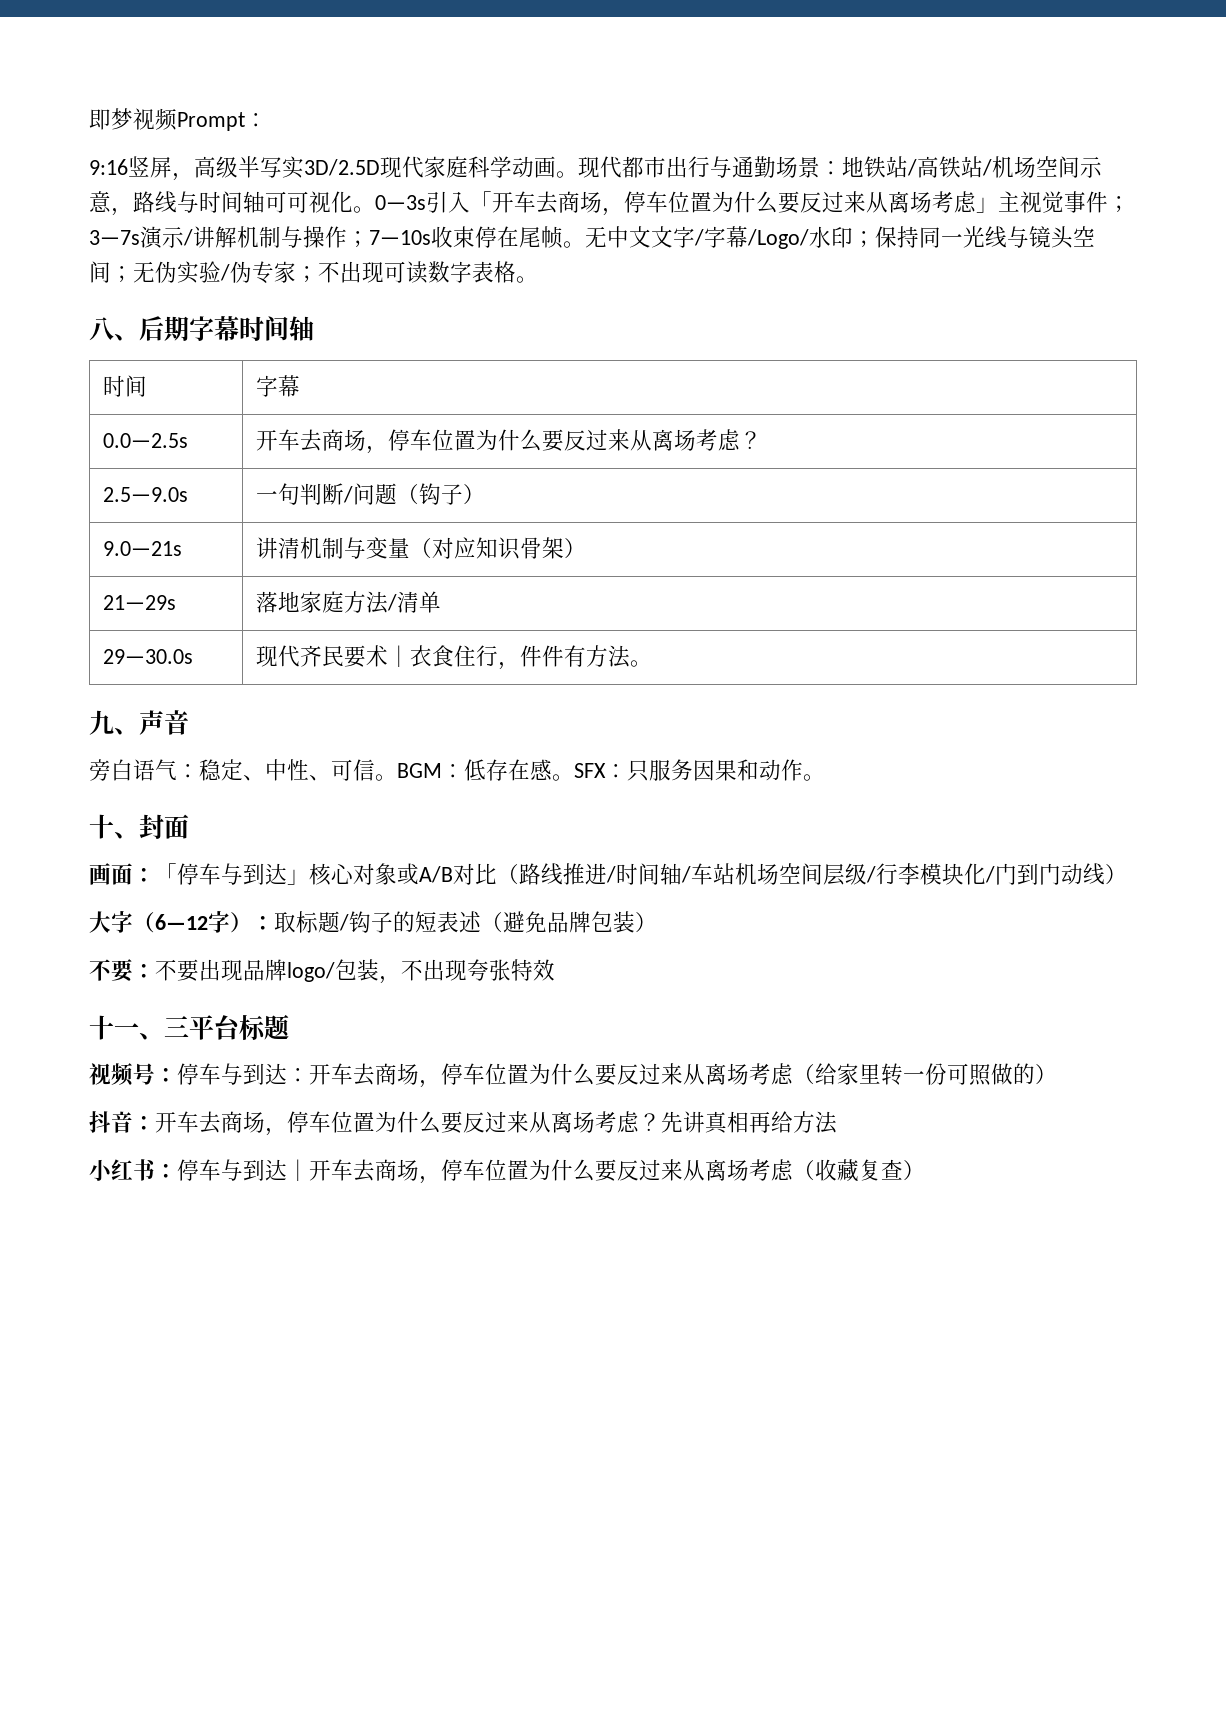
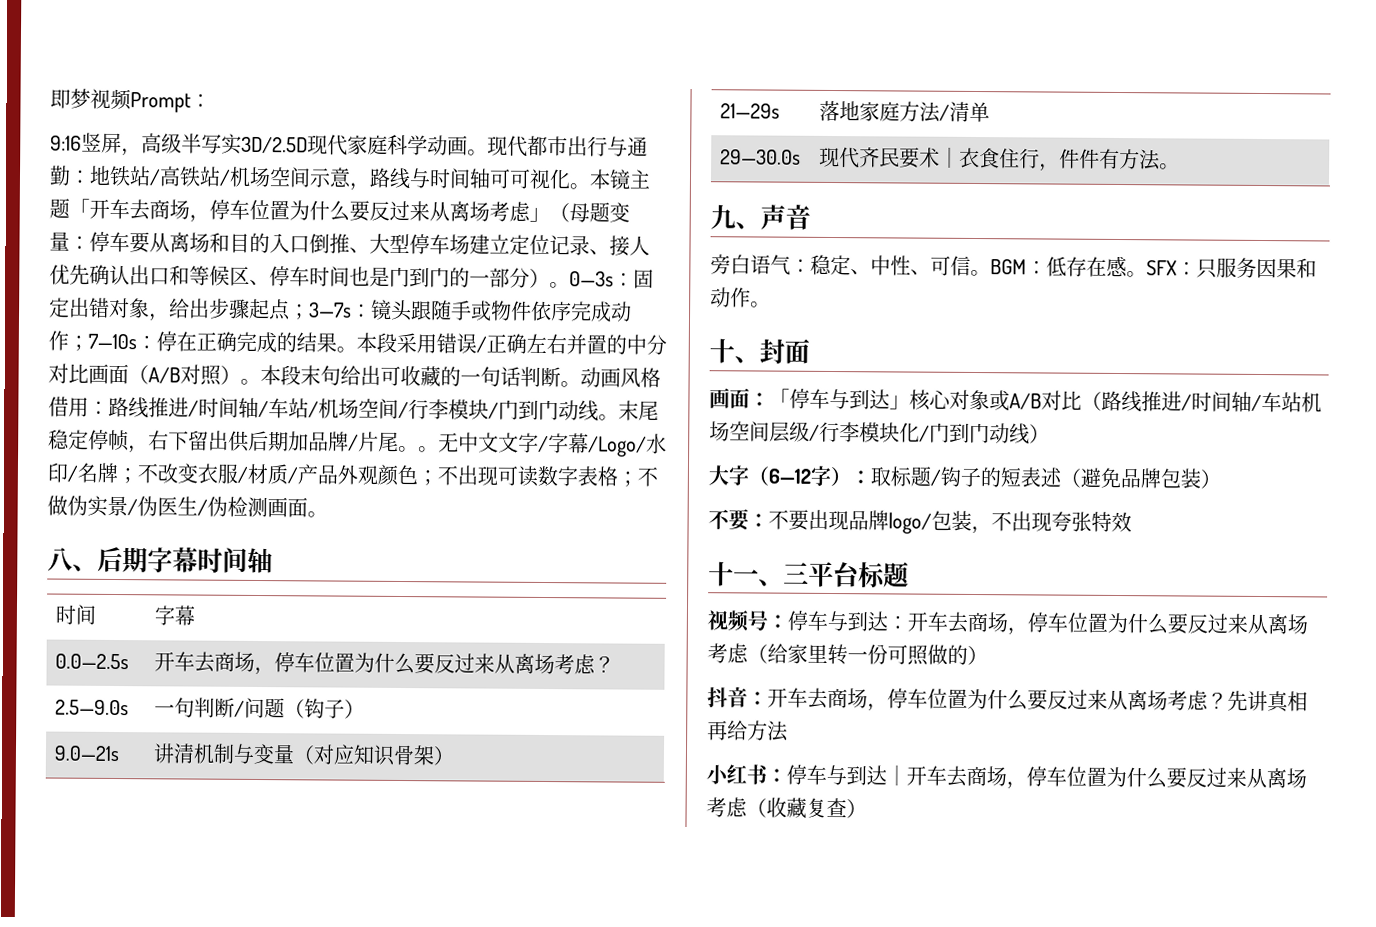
[776,156,820,178] 场景 -> (71, 175) none
[375,191,470,213] 0—3s引入 -> [589,169,651,190] [49,198,70,219] 本镜主题
[998,191,1130,213] [89,226,563,249] 主视觉事件；3—7s演示/讲解机制与操作；7—10s收束停在尾帧 -> [549,202,630,223] [49,231,650,257] [49,264,654,289] [49,297,632,323] [48,330,667,355] [48,363,661,388] [48,396,659,422] [48,429,419,454] （母题变量：停车要从离场和目的入口倒推、大型停车场建立定位记录、接人优先确认出口和等候区、停车时间也是门到门的一部分）。0—3s：固定出错对象，给出步骤起点；3—7s：镜头跟随手或物件依序完成动作；7—10s：停在正确完成的结果。本段采用错误/正确左右并置的中分对比画面（A/B对照）。本段末句给出可收藏的一句话判断。动画风格借用：路线推进/时间轴/车站/机场空间/行李模块/门到门动线。末尾稳定停帧，右下留出供后期加品牌/片尾。
[853,226,1095,249] [89,261,296,284] ；保持同一光线与镜头空间；无伪实验/伪专家 -> [67,462,418,486] /名牌；不改变衣服/材质/产品外观颜色
(516, 272) none -> [617,466,658,487] [47,495,308,518] ；不做伪实景/伪医生/伪检测画面

